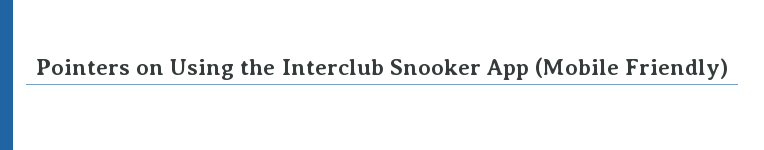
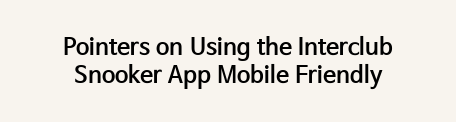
[535,57,729,80] (Mobile Friendly) -> [217,63,384,90] Mobile Friendly

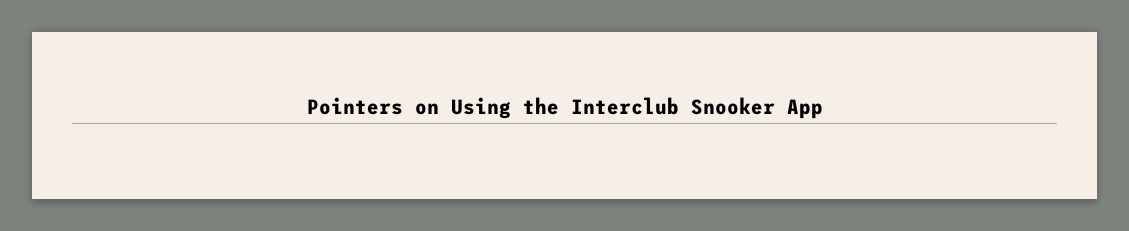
[217,63,384,90] Mobile Friendly -> (823, 109) none

